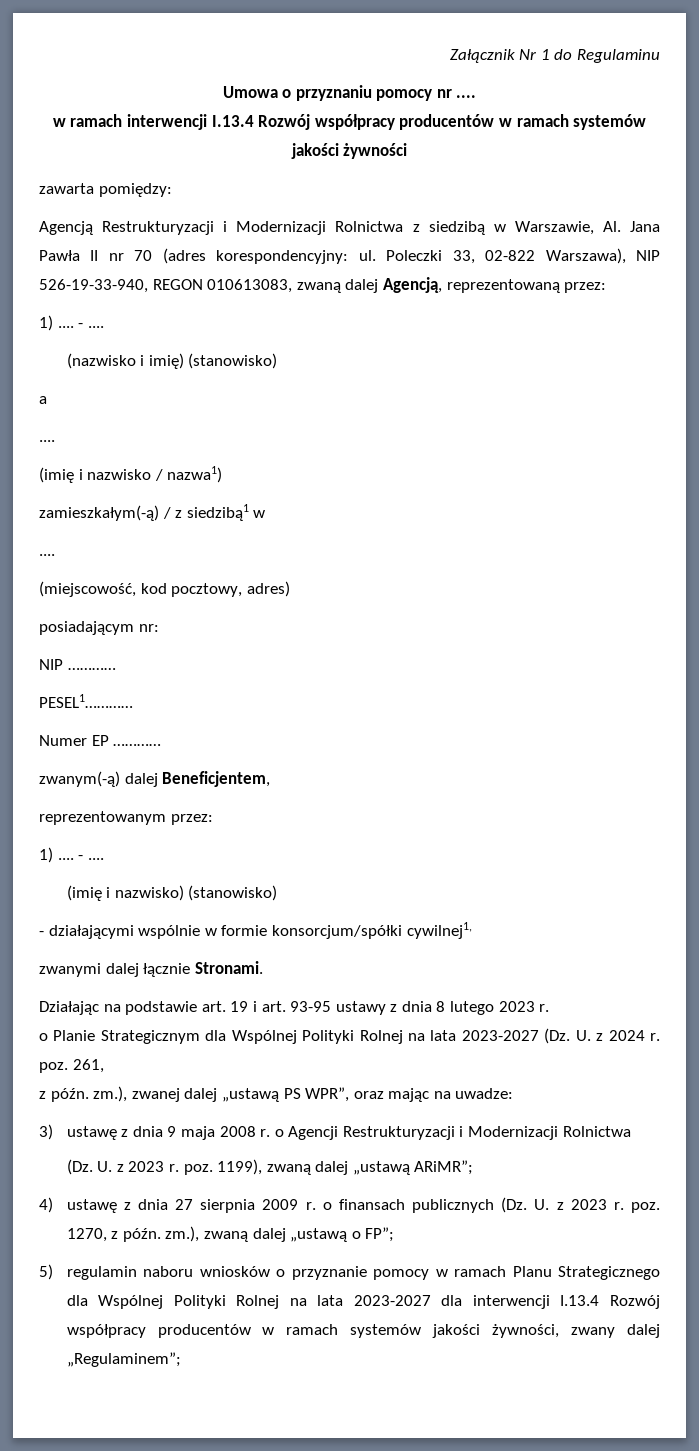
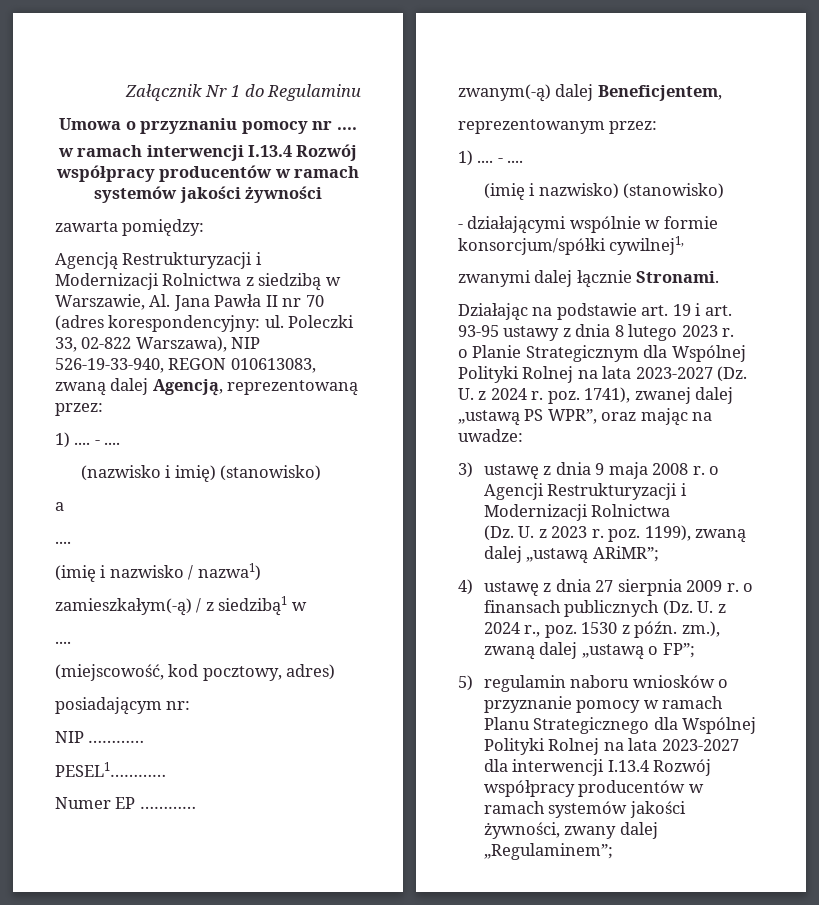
[72,1059,104,1073] [39,1086,128,1102] 261, // z późn. zm.), -> [584,387,631,403] 1741),
[570,1199,660,1213] [66,1228,107,1242] 2023 r. poz. 1270, -> [483,622,618,638] 2024 r., poz. 1530

